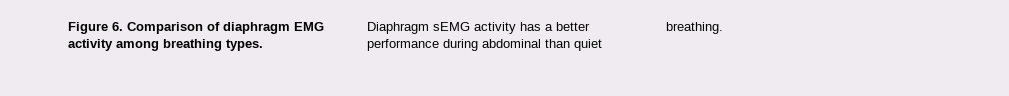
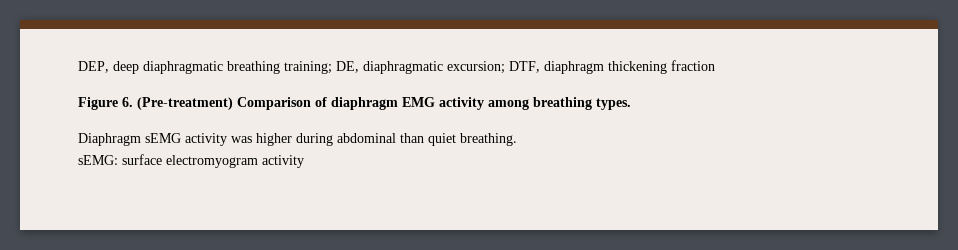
(68, 28) none -> [78,60,715,74] DEP, deep diaphragmatic breathing training; DE, diaphragmatic excursion; DTF, diaphragm thickening fraction //
(123, 26) none -> [137,97,233,110] (Pre-treatment)
[520,22,590,31] [367,39,439,51] has a better performance -> [231,133,292,146] was higher
(723, 28) none -> [78,154,304,168] // sEMG: surface electromyogram activity

